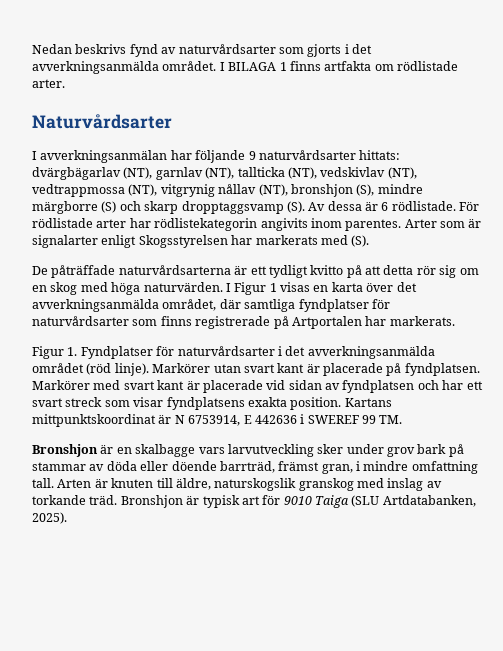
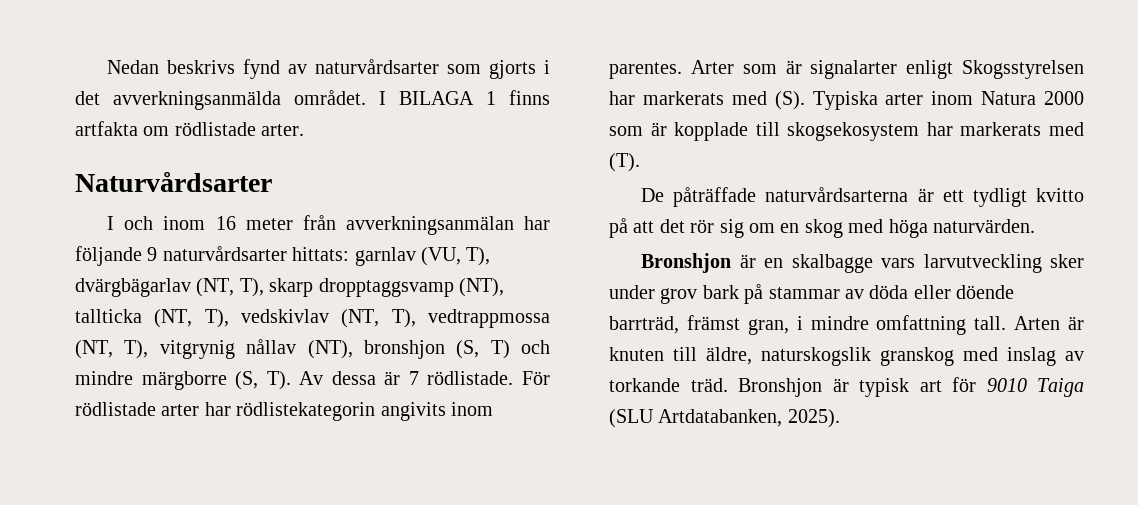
(37, 155) none -> [124,215,336,230] och inom 16 meter från
[32,167,417,180] [32,184,423,197] [32,201,305,214] dvärgbägarlav (NT), garnlav (NT), tallticka (NT), vedskivlav (NT), vedtrappmossa (NT), vitgrynig nållav (NT), bronshjon (S), mindre märgborre (S) och skarp dropptaggsvamp (S). -> [354,247,491,266] [75,278,504,297] [75,309,550,328] [75,339,550,359] [75,371,291,390] garnlav (VU, T), dvärgbägarlav (NT, T), skarp dropptaggsvamp (NT), tallticka (NT, T), vedskivlav (NT, T), vedtrappmossa (NT, T), vitgrynig nållav (NT), bronshjon (S, T) och mindre märgborre (S, T).
[381,202,389,211] 6 -> [408,371,419,385] 7
(370, 241) none -> [812,91,1084,110] [609,122,1084,141] [609,153,640,172] Typiska arter inom Natura 2000 som är kopplade till skogsekosystem har markerats med (T).
[383,265,414,275] detta -> [659,219,685,233] det
[225,282,417,295] [32,299,390,312] [32,316,455,329] [32,346,435,359] [32,363,480,376] [32,380,483,393] [32,397,392,410] [32,414,403,427] I Figur 1 visas en karta över det avverkningsanmälda området, där samtliga fyndplatser för naturvårdsarter som finns registrerade på Artportalen har markerats. // Figur 1. Fyndplatser för naturvårdsarter i det avverkningsanmälda området (röd linje). Markörer utan svart kant är placerade på fyndplatsen. Markörer med svart kant är placerade vid sidan av fyndplatsen och har ett svart streck som visar fyndplatsens exakta position. Kartans mittpunktskoordinat är N 6753914, E 442636 i SWEREF 99 TM. -> (1035, 226) none

